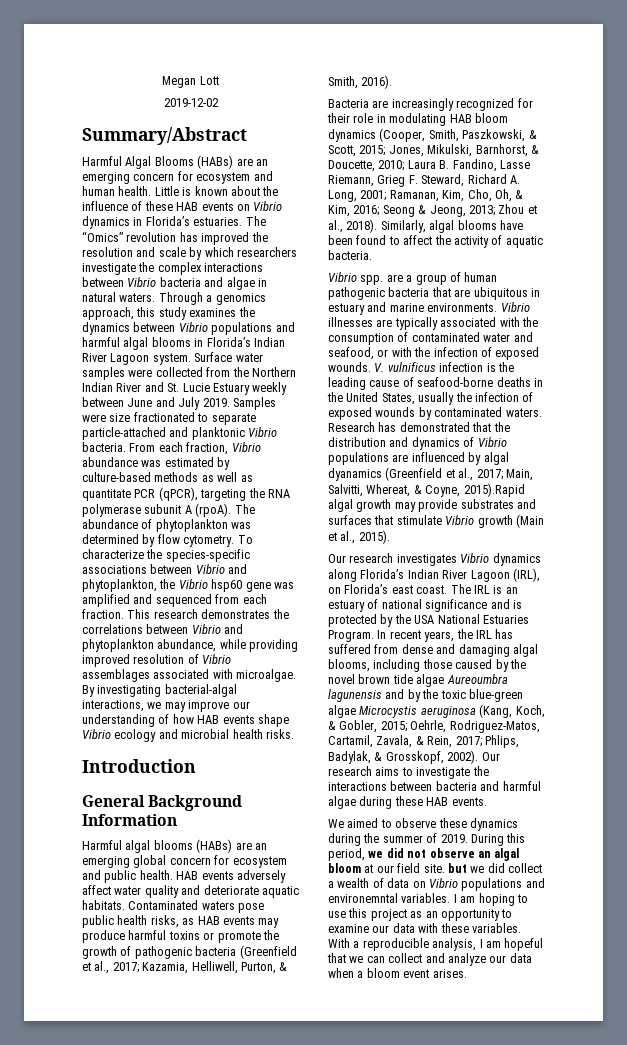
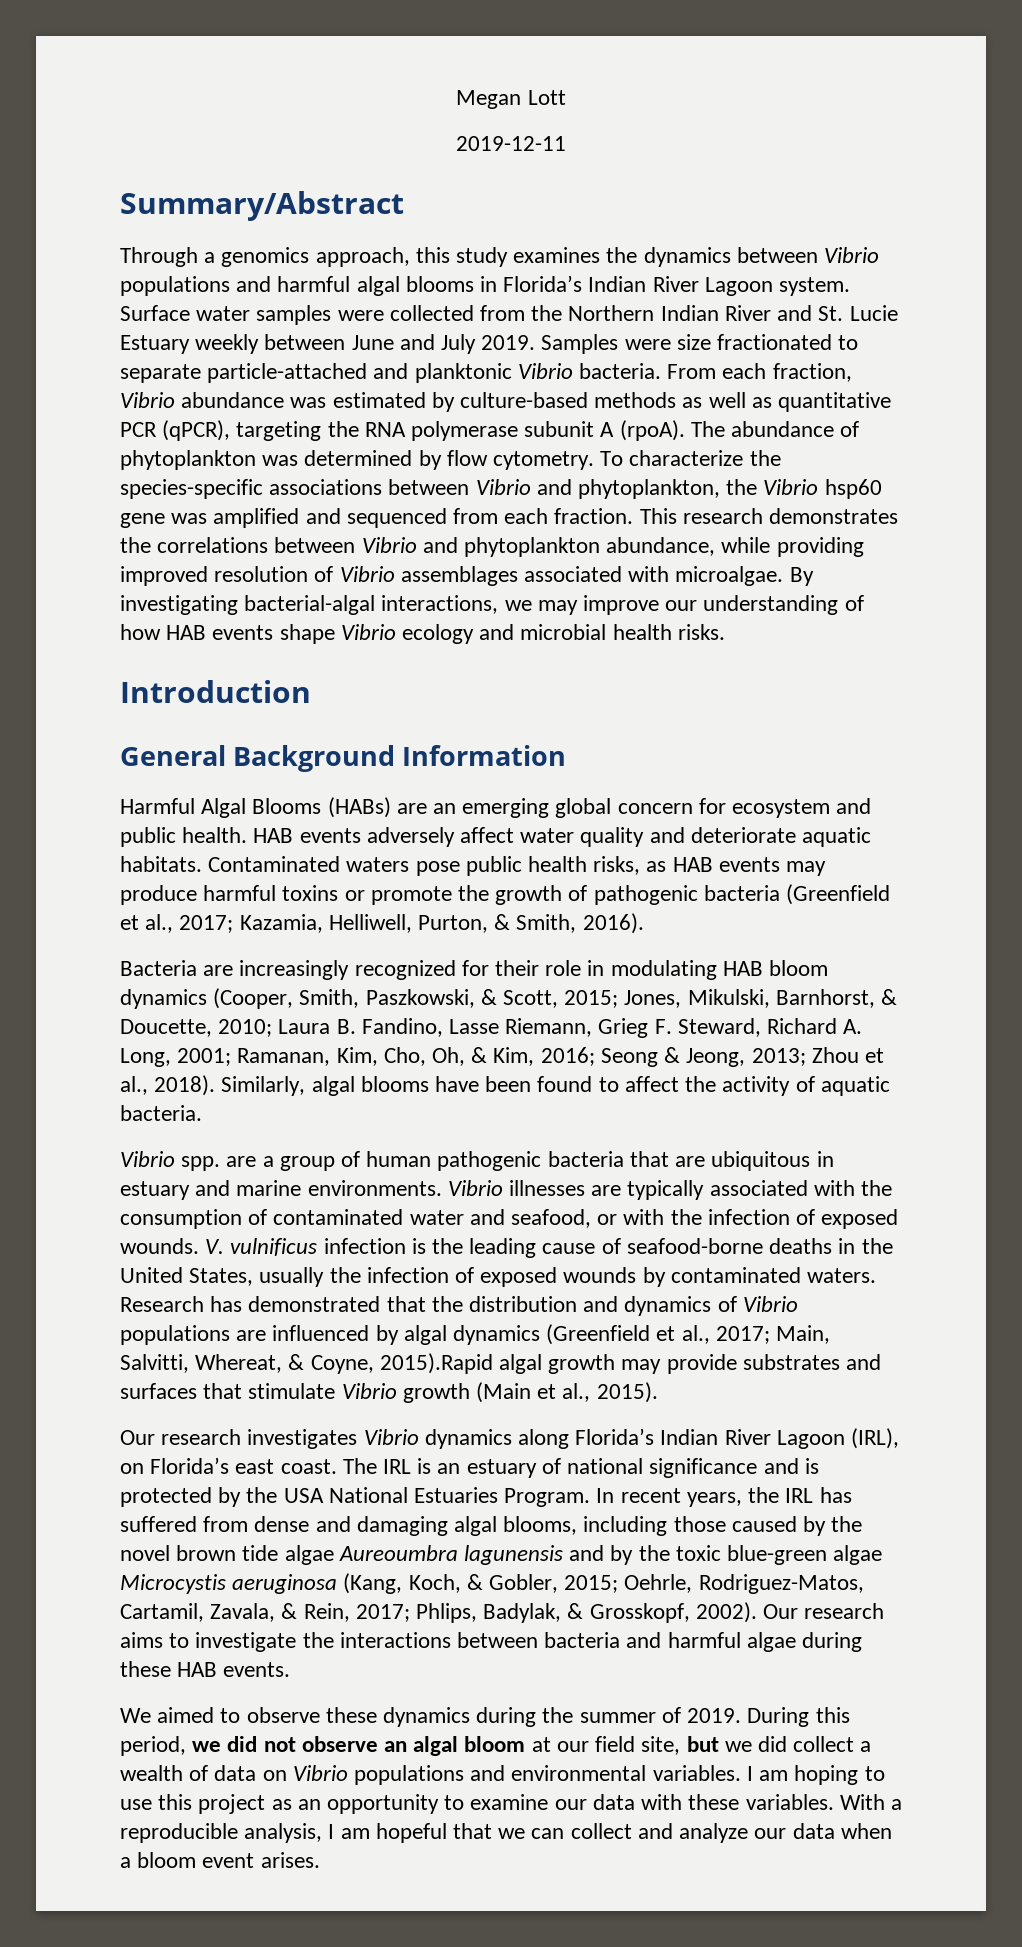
[163,98,219,107] 2019-12-02 -> [456,136,566,151] 2019-12-11
[82,155,268,169] [82,171,273,184] [82,186,279,196] [82,201,283,211] [82,216,266,229] [82,231,268,245] [82,247,297,260] [82,262,264,275] [82,277,267,290] [82,292,156,302] Harmful Algal Blooms (HABs) are an emerging concern for ecosystem and human health. Little is known about the influence of these HAB events on Vibrio dynamics in Florida’s estuaries. The “Omics” revolution has improved the resolution and scale by which researchers investigate the complex interactions between Vibrio bacteria and algae in natural waters. -> (404, 206) none
[82,489,131,501] quantitate -> [778,392,892,412] quantitative
[125,840,193,853] algal blooms -> [201,798,322,818] Algal Blooms
[328,468,382,481] dyanamics -> [453,1325,541,1345] dynamics
[423,864,445,873] site. -> [641,1736,681,1755] site,
[328,893,398,903] environemntal -> [511,1765,647,1781] environmental

